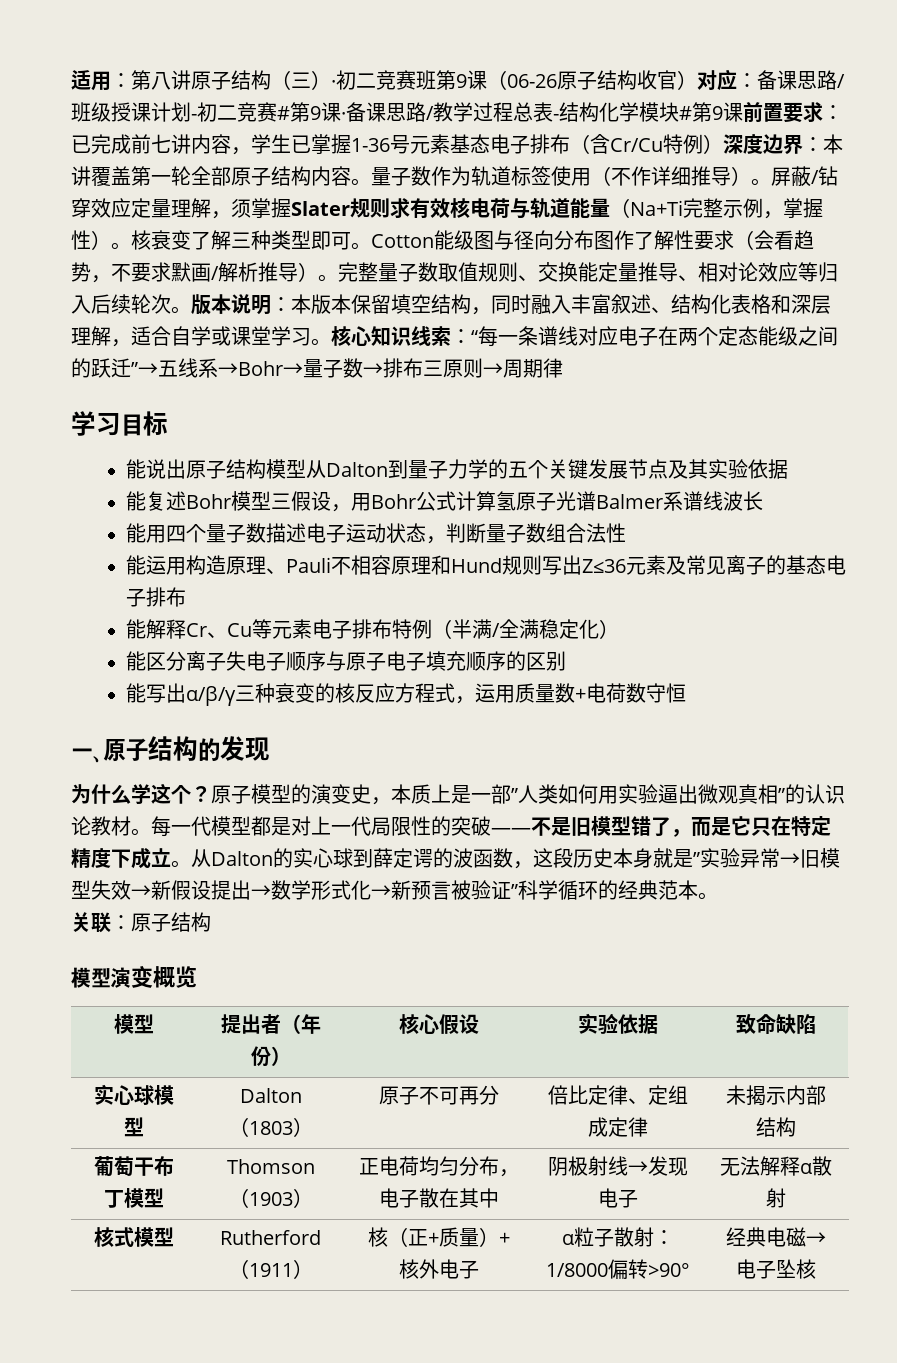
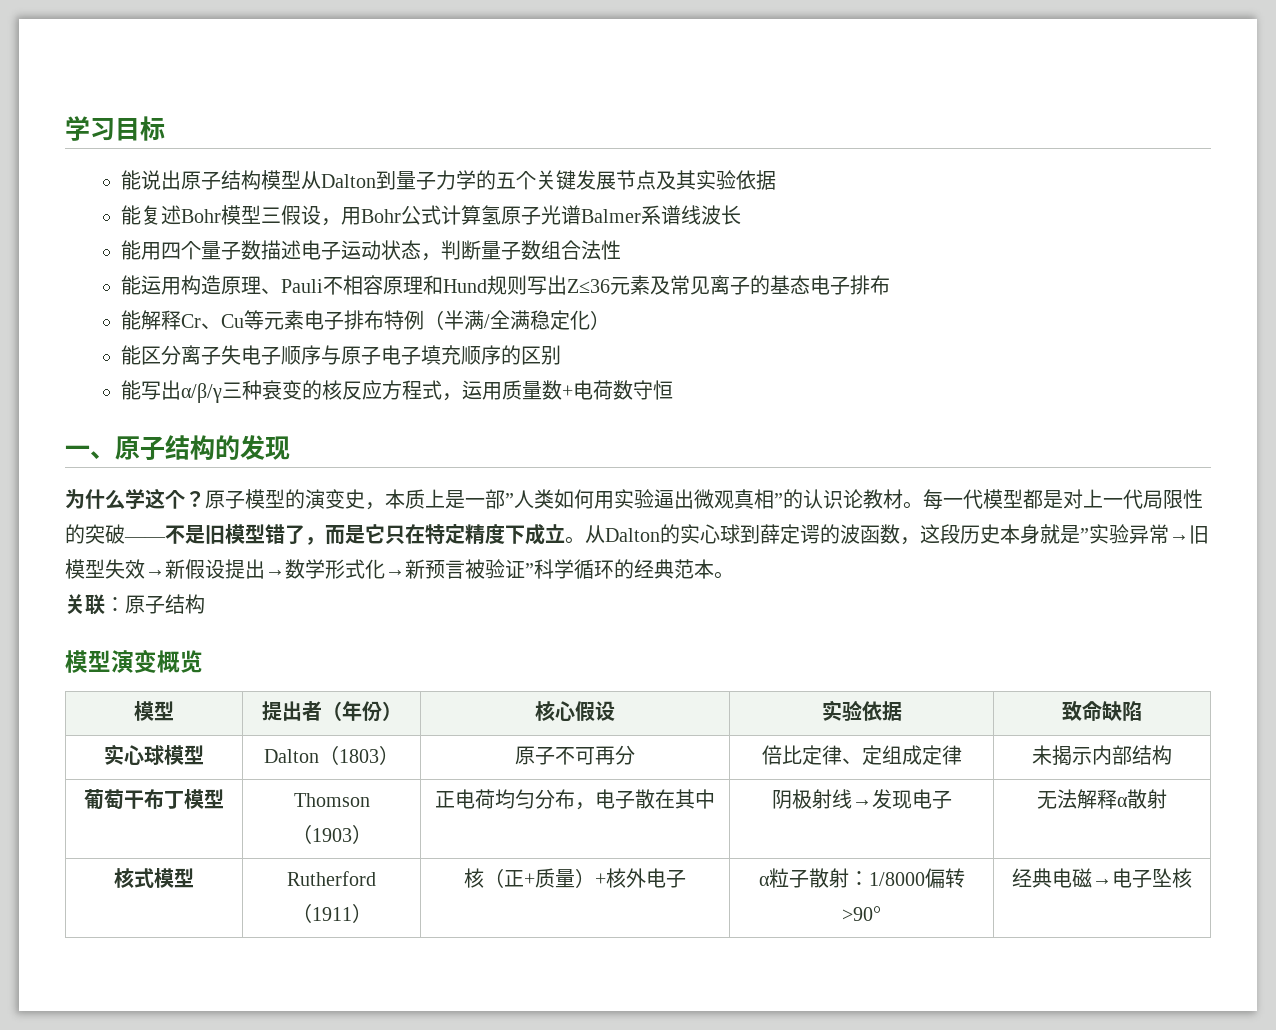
[71,69,845,91] [71,102,843,123] [71,134,843,155] [71,166,838,187] [71,198,823,219] [71,230,814,250] [71,262,838,283] [71,294,831,315] [71,326,838,347] [71,358,563,378] 适用：第八讲原子结构（三）·初二竞赛班第9课（06-26原子结构收官）对应：备课思路/班级授课计划-初二竞赛#第9课·备课思路/教学过程总表-结构化学模块#第9课前置要求：已完成前七讲内容，学生已掌握1-36号元素基态电子排布（含Cr/Cu特例）深度边界：本讲覆盖第一轮全部原子结构内容。量子数作为轨道标签使用（不作详细推导）。屏蔽/钻穿效应定量理解，须掌握Slater规则求有效核电荷与轨道能量（Na+Ti完整示例，掌握性）。核衰变了解三种类型即可。Cotton能级图与径向分布图作了解性要求（会看趋势，不要求默画/解析推导）。完整量子数取值规则、交换能定量推导、相对论效应等归入后续轮次。版本说明：本版本保留填空结构，同时融入丰富叙述、结构化表格和深层理解，适合自学或课堂学习。核心知识线索：“每一条谱线对应电子在两个定态能级之间的跃迁”→五线系→Bohr→量子数→排布三原则→周期律 // -> (65, 128) none

